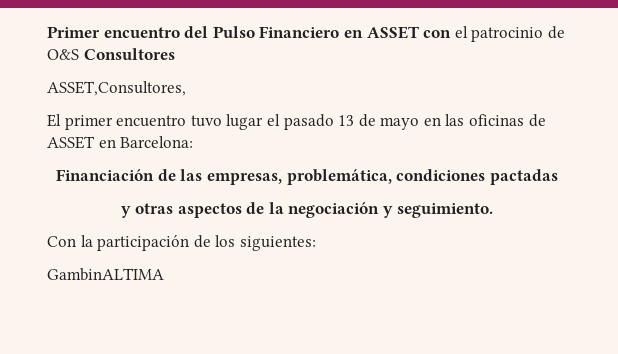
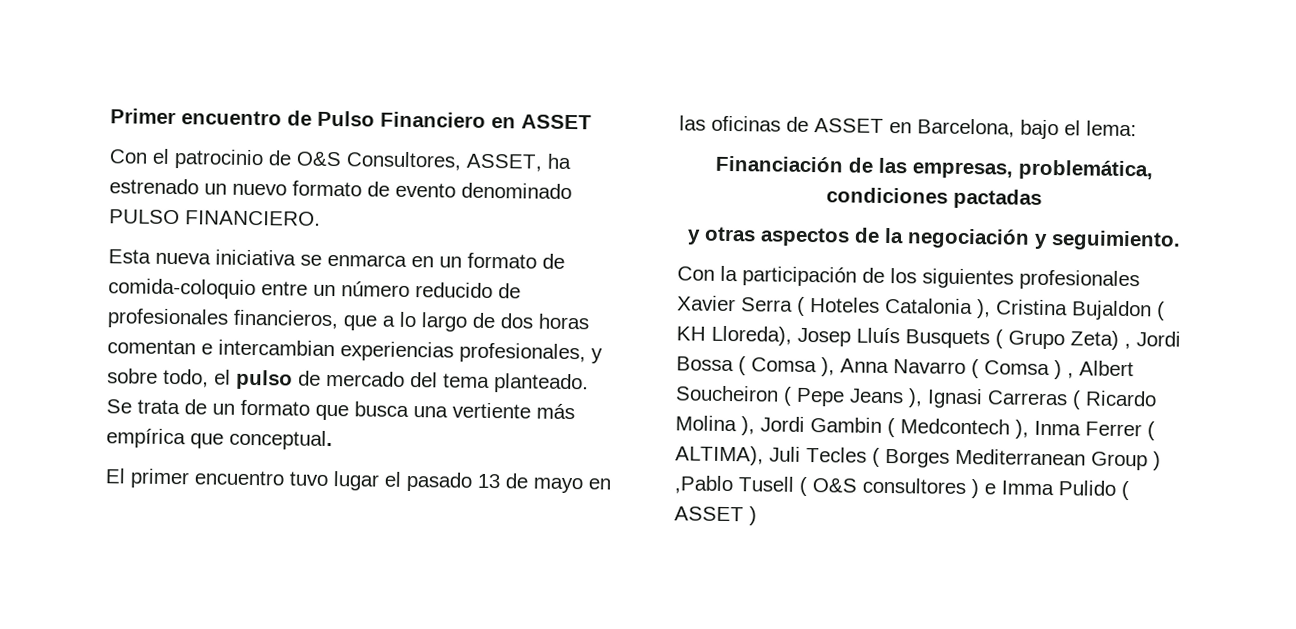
[184,26,209,38] del -> [287,110,312,126] de
[423,30,452,38] con -> [109,149,148,164] // Con
[83,48,175,60] [47,81,186,96] Consultores // ASSET,Consultores, -> [346,151,572,172] [109,178,572,200] [109,209,321,226] [108,249,565,269] [108,278,521,300] [107,308,589,332] [107,339,603,364] [107,368,589,394] [106,399,575,421] [106,428,333,451] Consultores, ASSET, ha estrenado un nuevo formato de evento denominado PULSO FINANCIERO. // Esta nueva iniciativa se enmarca en un formato de comida-coloquio entre un número reducido de profesionales financieros, que a lo largo de dos horas comentan e intercambian experiencias profesionales, y sobre todo, el pulso de mercado del tema planteado. Se trata de un formato que busca una vertiente más empírica que conceptual.
[120,136,194,148] Barcelona: -> [917,118,1137,140] Barcelona, bajo el lema:
[239,236,316,251] [47,268,164,281] siguientes: // GambinALTIMA -> [922,268,1140,291] [677,295,1165,321] [676,325,1181,350] [676,356,1134,380] [675,385,1157,410] [675,415,1155,441] [675,445,1161,471] [674,475,1129,501] [674,506,757,526] siguientes profesionales Xavier Serra ( Hoteles Catalonia ), Cristina Bujaldon ( KH Lloreda), Josep Lluís Busquets ( Grupo Zeta) , Jordi Bossa ( Comsa ), Anna Navarro ( Comsa ) , Albert Soucheiron ( Pepe Jeans ), Ignasi Carreras ( Ricardo Molina ), Jordi Gambin ( Medcontech ), Inma Ferrer ( ALTIMA), Juli Tecles ( Borges Mediterranean Group ) ,Pablo Tusell ( O&S consultores ) e Imma Pulido ( ASSET )

